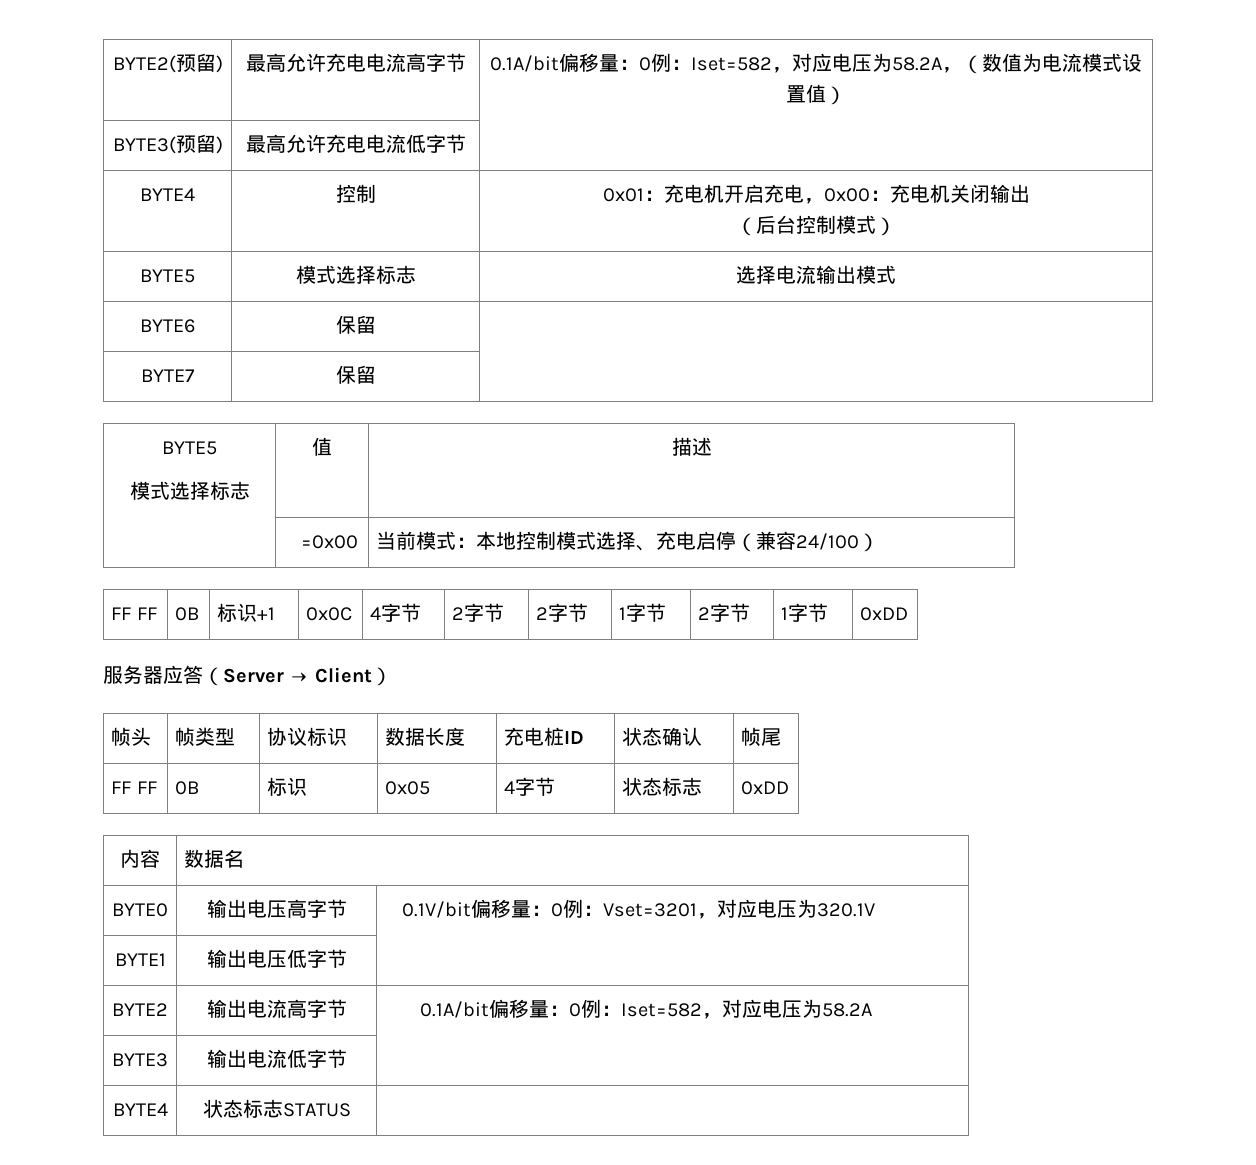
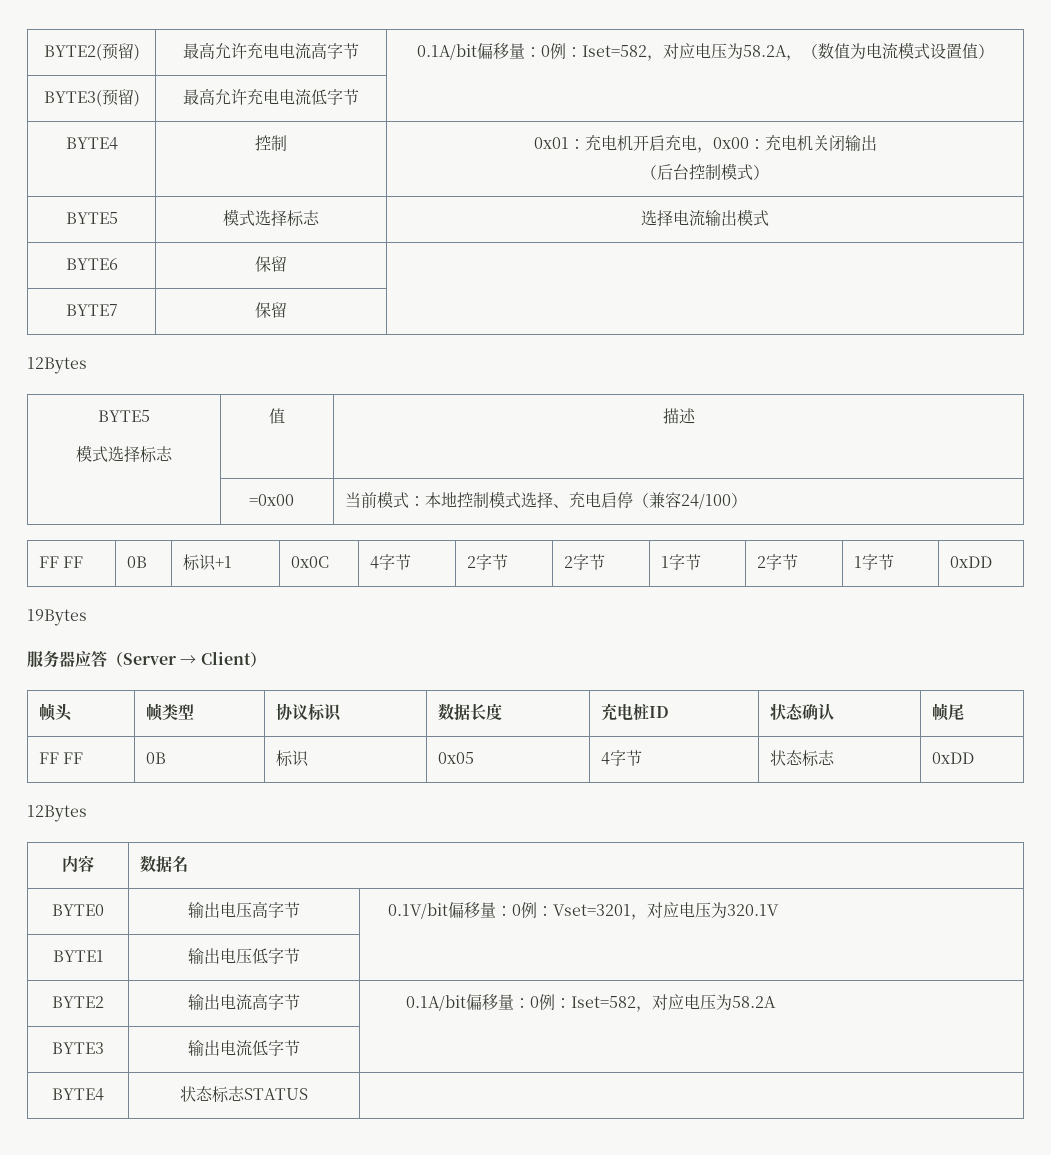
(376, 374) none -> [27,357,87,374] // 12Bytes
(909, 614) none -> [27,609,87,626] // 19Bytes
(790, 788) none -> [27,805,87,822] // 12Bytes

